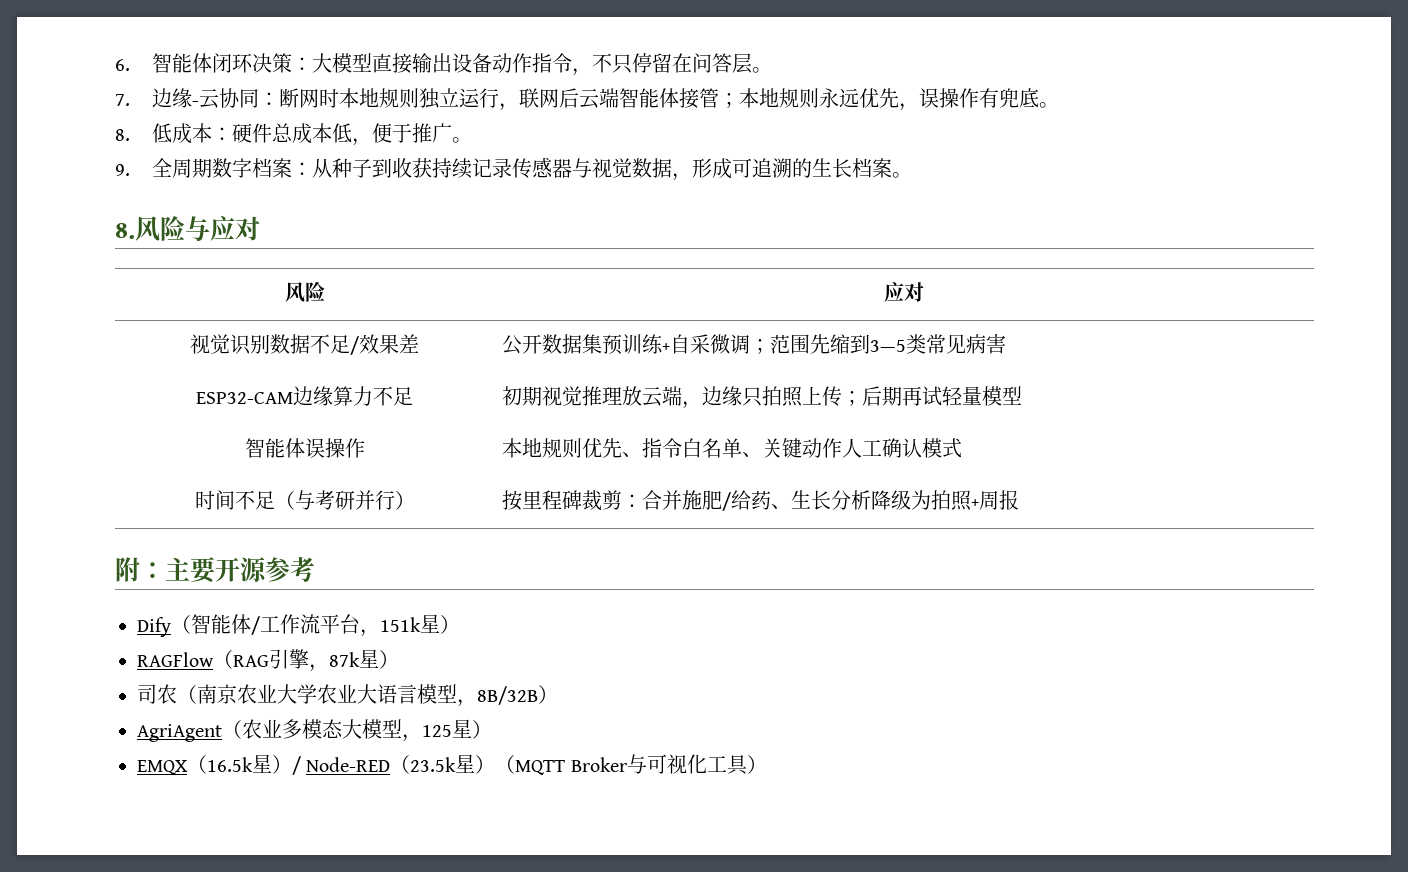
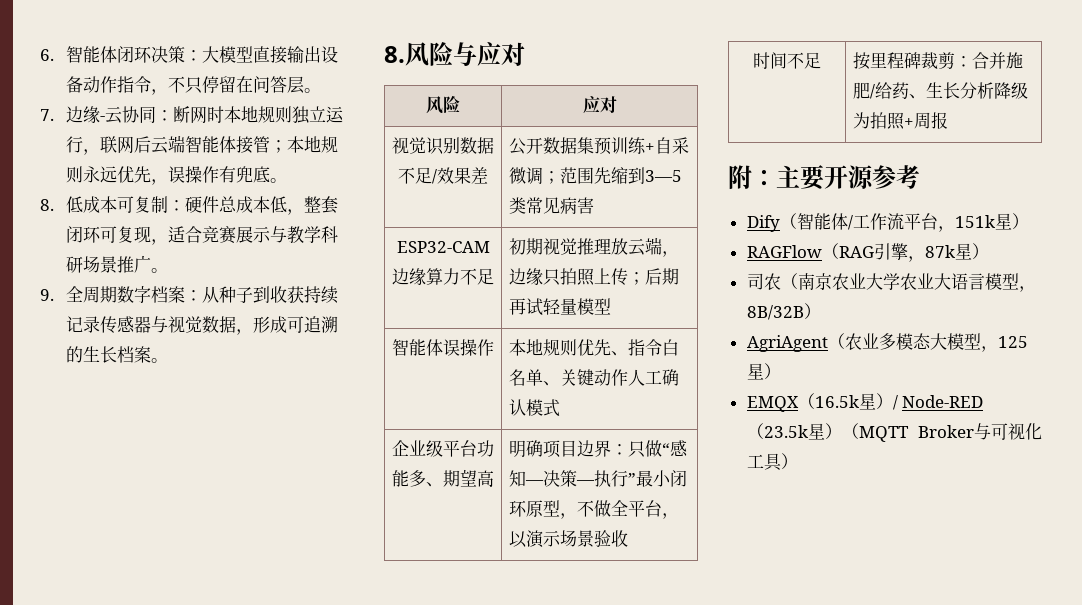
(213, 133) none -> [117,196,169,213] 可复制
[372,123,413,143] 便于 -> [304,196,339,214] [66,226,339,245] [66,256,118,273] 整套闭环可复现，适合竞赛展示与教学科研场景
(962, 448) none -> [392,440,494,457] [392,469,494,487] [508,440,688,458] [508,470,687,487] [508,500,679,519] [508,530,628,548] // 企业级平台功能多、期望高 | 明确项目边界：只做“感知—决策—执行”最小闭环原型，不做全平台，以演示场景验收
[274,490,415,510] （与考研并行） -> (821, 60) none

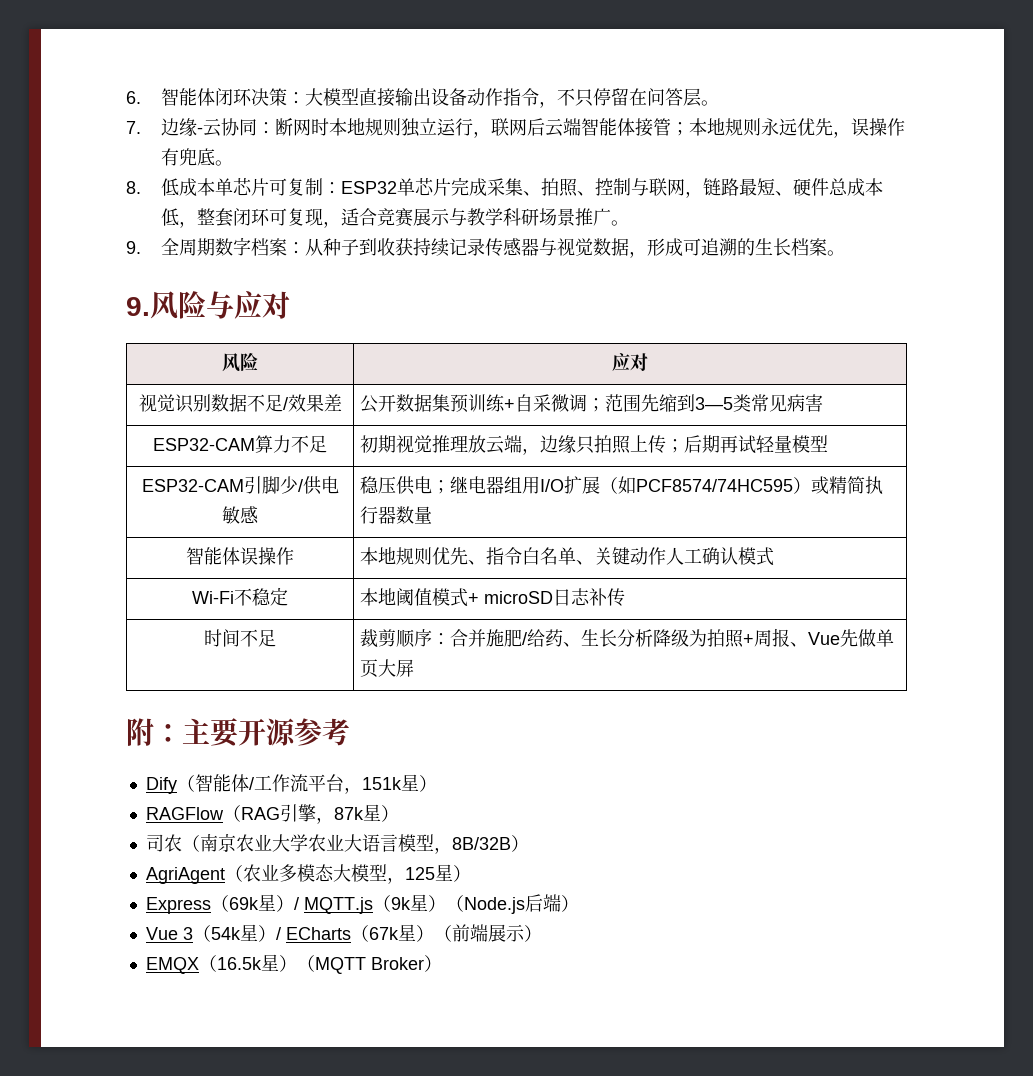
(118, 204) none -> [215,178,270,196] 单芯片
(186, 205) none -> [341,177,794,198] ESP32单芯片完成采集、拍照、控制与联网，链路最短、
[384,46,405,63] 8. -> [126,297,150,316] 9.
[392,268,426,285] 边缘 -> (255, 444) none
(611, 306) none -> [141,476,339,495] [222,506,259,524] [360,476,884,495] [360,506,433,524] // ESP32-CAM引脚少/供电敏感 | 稳压供电；继电器组用I/O扩展（如PCF8574/74HC595）或精简执行器数量
[392,440,494,457] [392,469,494,487] [508,440,688,458] [508,470,687,487] [508,500,679,519] [508,530,628,548] 企业级平台功能多、期望高 | 明确项目边界：只做“感知—决策—执行”最小闭环原型，不做全平台，以演示场景验收 -> [192,587,288,606] [360,588,626,607] Wi-Fi不稳定 | 本地阈值模式+ microSD日志补传
[852,52,955,70] 按里程碑裁剪 -> [360,629,433,648] 裁剪顺序
(948, 120) none -> [790,629,895,647] [360,659,415,678] 、Vue先做单页大屏
[746,393,984,412] [746,423,1042,442] [746,453,782,471] EMQX（16.5k星）/ Node-RED（23.5k星）（MQTT Broker与可视化工具 -> [145,894,579,914] [145,924,542,942] [145,954,424,974] Express（69k星）/ MQTT.js（9k星）（Node.js后端） // Vue 3（54k星）/ ECharts（67k星）（前端展示） // EMQX（16.5k星）（MQTT Broker

